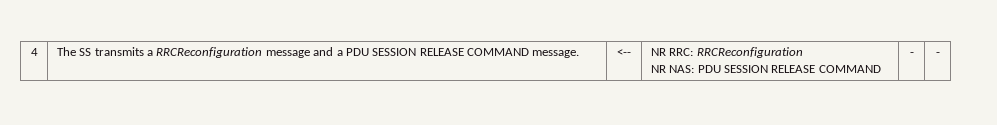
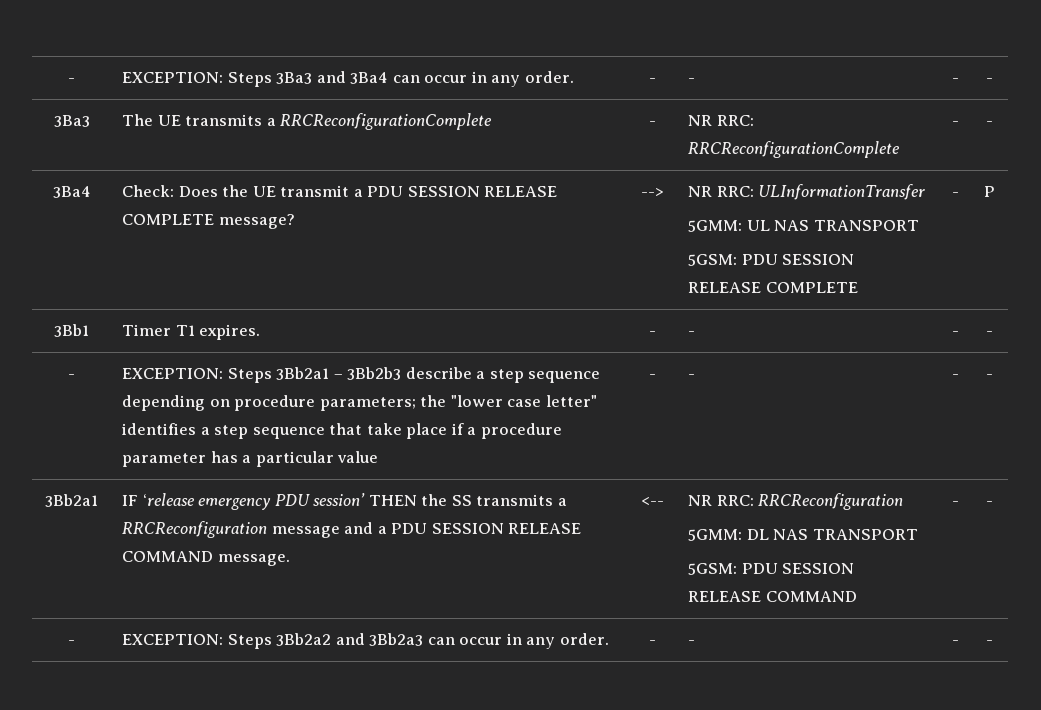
[30,48,38,56] [56,47,76,56] 4 | The -> [68,78,75,83] [122,71,574,87] [648,78,656,83] [688,78,696,83] [951,78,959,83] [986,78,993,83] [53,115,90,127] [122,113,493,130] [648,121,656,126] [688,115,754,126] [688,141,901,158] [951,121,959,126] [986,121,993,126] [52,186,91,198] [122,185,558,197] [122,214,295,229] [640,188,664,197] [688,184,926,200] [688,220,919,232] [688,254,855,266] [688,282,858,293] [951,192,959,197] [984,186,995,197] [54,324,89,337] [122,324,261,340] [648,331,656,336] [688,331,696,336] [951,331,959,336] [986,331,993,336] [68,374,75,379] [122,367,601,383] [122,395,597,411] [122,423,562,439] [122,451,379,467] [648,374,656,379] [688,374,696,379] [951,374,959,379] [986,374,993,379] [45,494,98,507] [122,493,448,510] - | EXCEPTION: Steps 3Ba3 and 3Ba4 can occur in any order. | - | - | - | - // 3Ba3 | The UE transmits a RRCReconfigurationComplete | - | NR RRC: RRCReconfigurationComplete | - | - // 3Ba4 | Check: Does the UE transmit a PDU SESSION RELEASE COMPLETE message? | --> | NR RRC: ULInformationTransfer // 5GMM: UL NAS TRANSPORT // 5GSM: PDU SESSION RELEASE COMPLETE | - | P // 3Bb1 | Timer T1 expires. | - | - | - | - // - | EXCEPTION: Steps 3Bb2a1 – 3Bb2b3 describe a step sequence depending on procedure parameters; the "lower case letter" identifies a step sequence that take place if a procedure parameter has a particular value | - | - | - | - // 3Bb2a1 | IF ‘release emergency PDU session’ THEN the
[650,65,695,73] NR NAS: -> [688,529,918,541] [688,563,738,575] 5GMM: DL NAS TRANSPORT // 5GSM:
(940, 54) none -> [68,640,75,645] [122,633,609,649] [648,640,656,645] [688,640,696,645] [951,640,959,645] [986,640,993,645] // - | EXCEPTION: Steps 3Bb2a2 and 3Bb2a3 can occur in any order. | - | - | - | -

